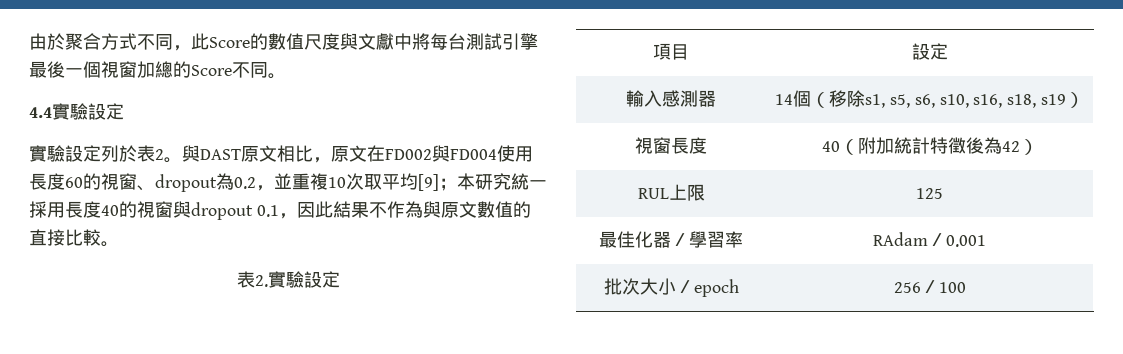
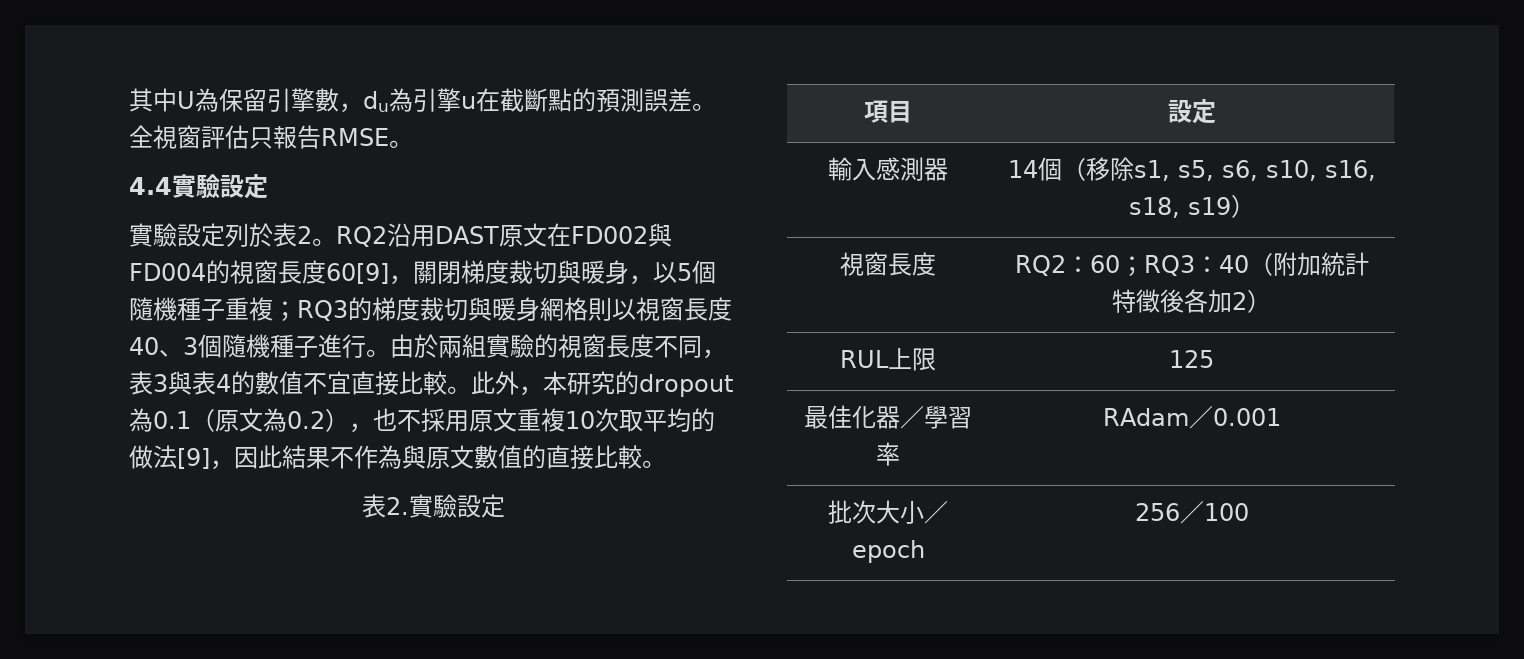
[29,33,538,51] [29,61,268,78] 由於聚合方式不同，此Score的數值尺度與文獻中將每台測試引擎最後一個視窗加總的Score不同 -> [129,88,716,113] [129,125,389,149] 其中U為保留引擎數，du為引擎u在截斷點的預測誤差。全視窗評估只報告RMSE
[182,145,533,163] [29,173,547,192] [29,201,279,220] 與DAST原文相比，原文在FD002與FD004使用長度60的視窗、dropout為0.2，並重複10次取平均[9]；本研究統一採用長度40的視窗與dropout 0.1 -> [336,223,672,247] [129,260,716,285] [129,297,732,322] [129,334,726,359] [129,371,733,397] [129,408,715,433] [129,445,210,469] RQ2沿用DAST原文在FD002與FD004的視窗長度60[9]，關閉梯度裁切與暖身，以5個隨機種子重複；RQ3的梯度裁切與暖身網格則以視窗長度40、3個隨機種子進行。由於兩組實驗的視窗長度不同，表3與表4的數值不宜直接比較。此外，本研究的dropout為0.1（原文為0.2），也不採用原文重複10次取平均的做法[9]
(707, 145) none -> [1014,255,1219,277] RQ2：60；RQ3：
[983,137,1020,154] 為42 -> [1184,289,1247,313] 各加2

